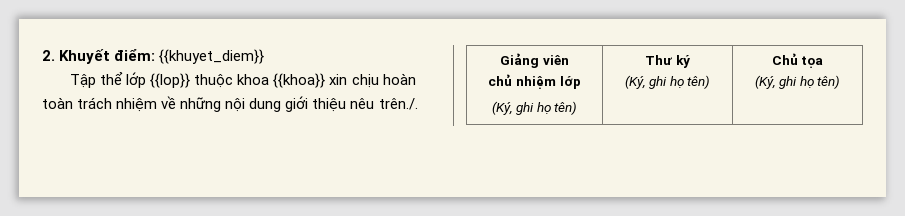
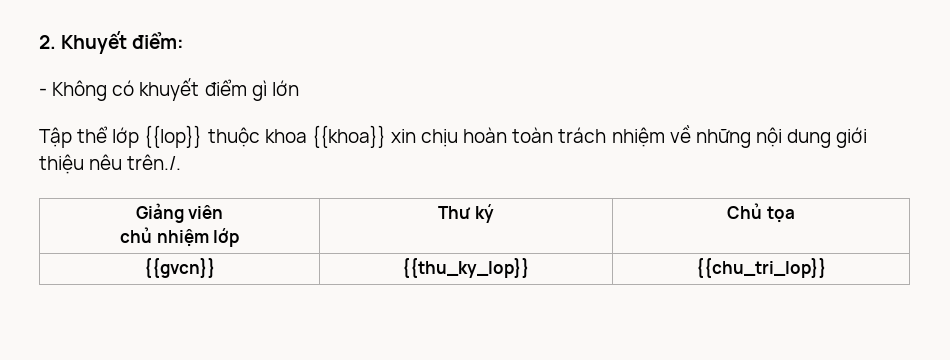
[159,49,265,64] {{khuyet_diem}} -> [39,78,299,101] // - Không có khuyết điểm gì lớn
[491,101,578,115] [645,55,690,68] [624,75,711,89] [771,53,824,68] [754,75,841,89] // (Ký, ghi họ tên) | Thư ký // (Ký, ghi họ tên) | Chủ tọa // (Ký, ghi họ tên) -> [438,204,494,223] [727,203,795,223] [143,258,216,278] [402,258,530,278] [695,258,827,278] | Thư ký | Chủ tọa // {{gvcn}} | {{thu_ky_lop}} | {{chu_tri_lop}}

